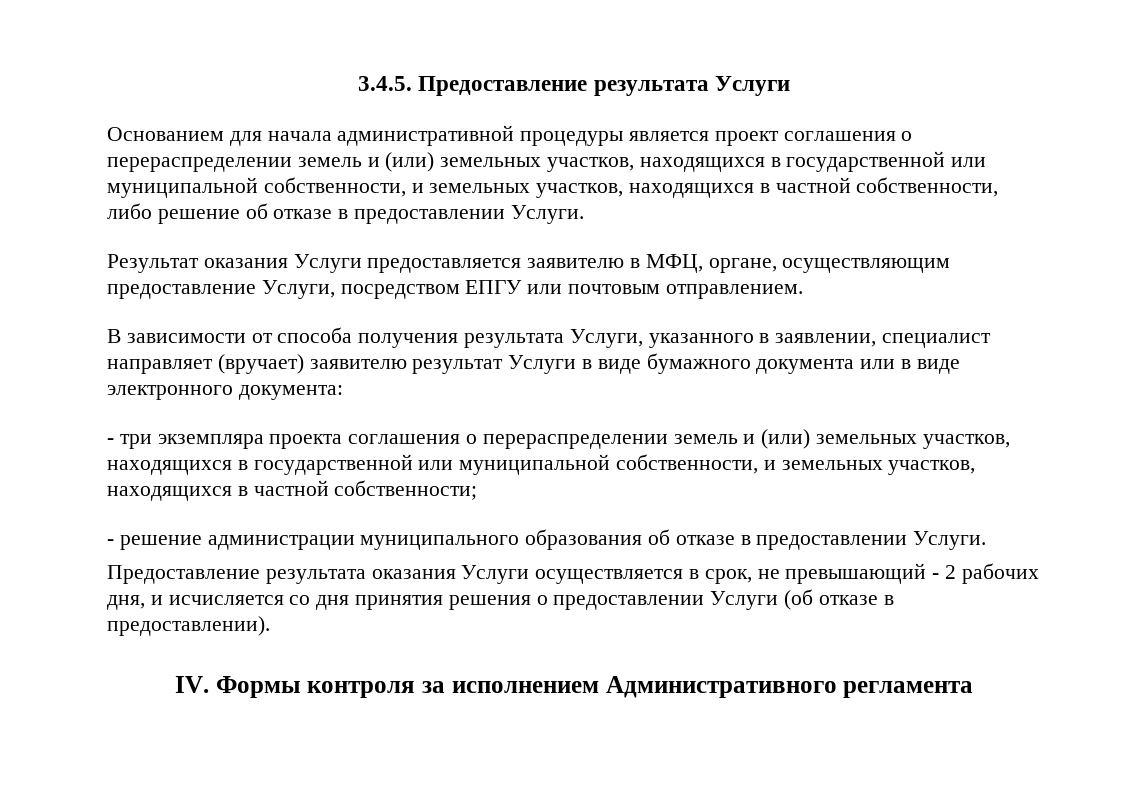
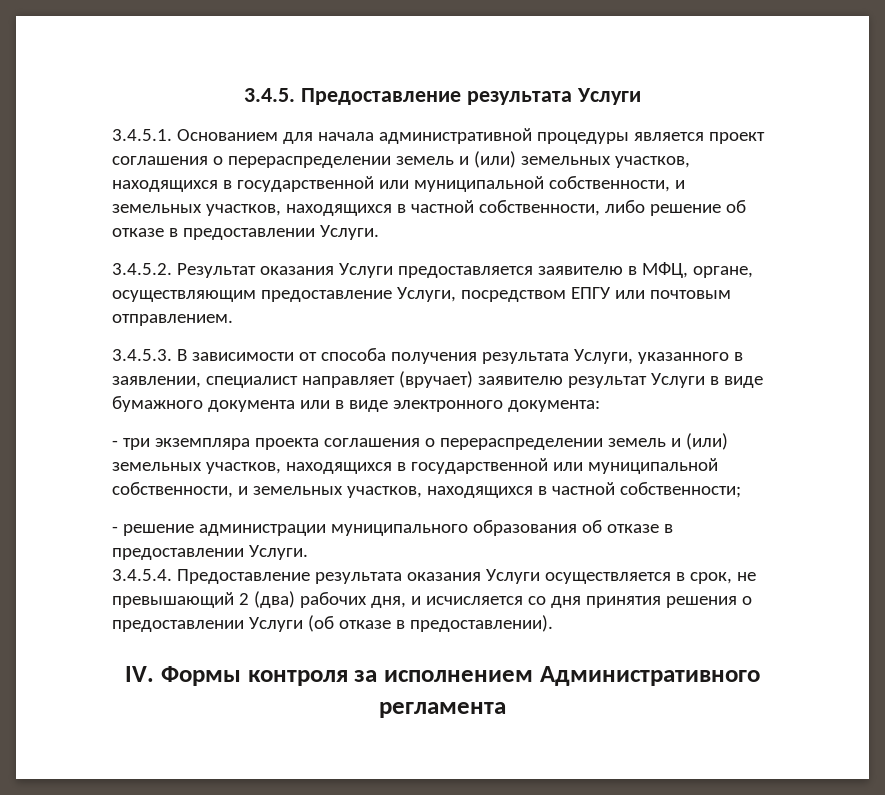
(790, 86) none -> [112,129,172,141] 3.4.5.1.
(584, 214) none -> [112,263,172,275] 3.4.5.2.
(803, 291) none -> [112,349,172,361] 3.4.5.3.
(987, 540) none -> [112,569,172,581] 3.4.5.4.
[932,565,957,579] - 2 -> [238,591,295,608] 2 (два)

